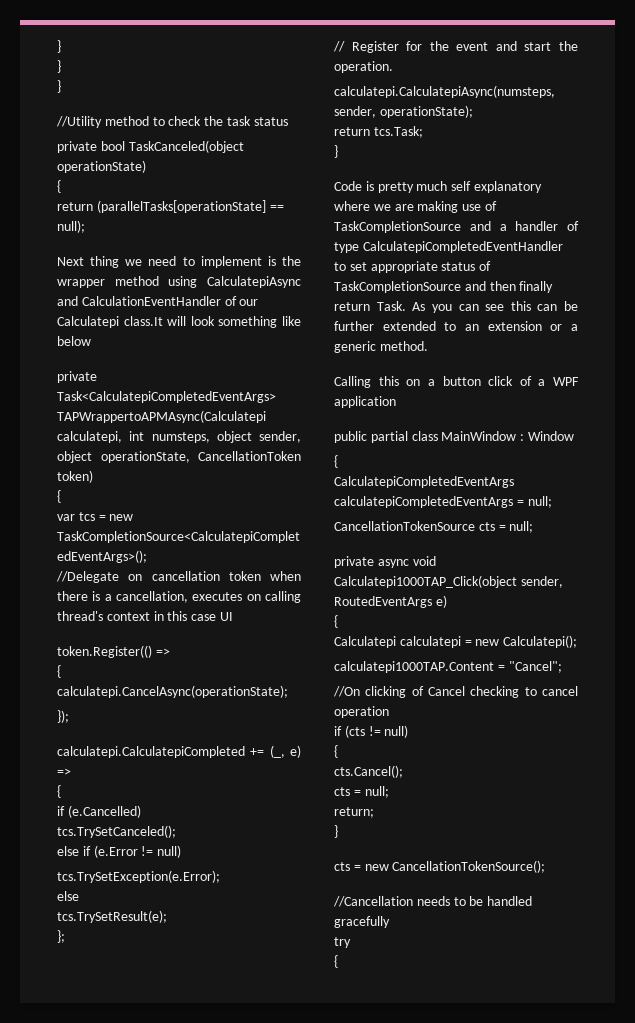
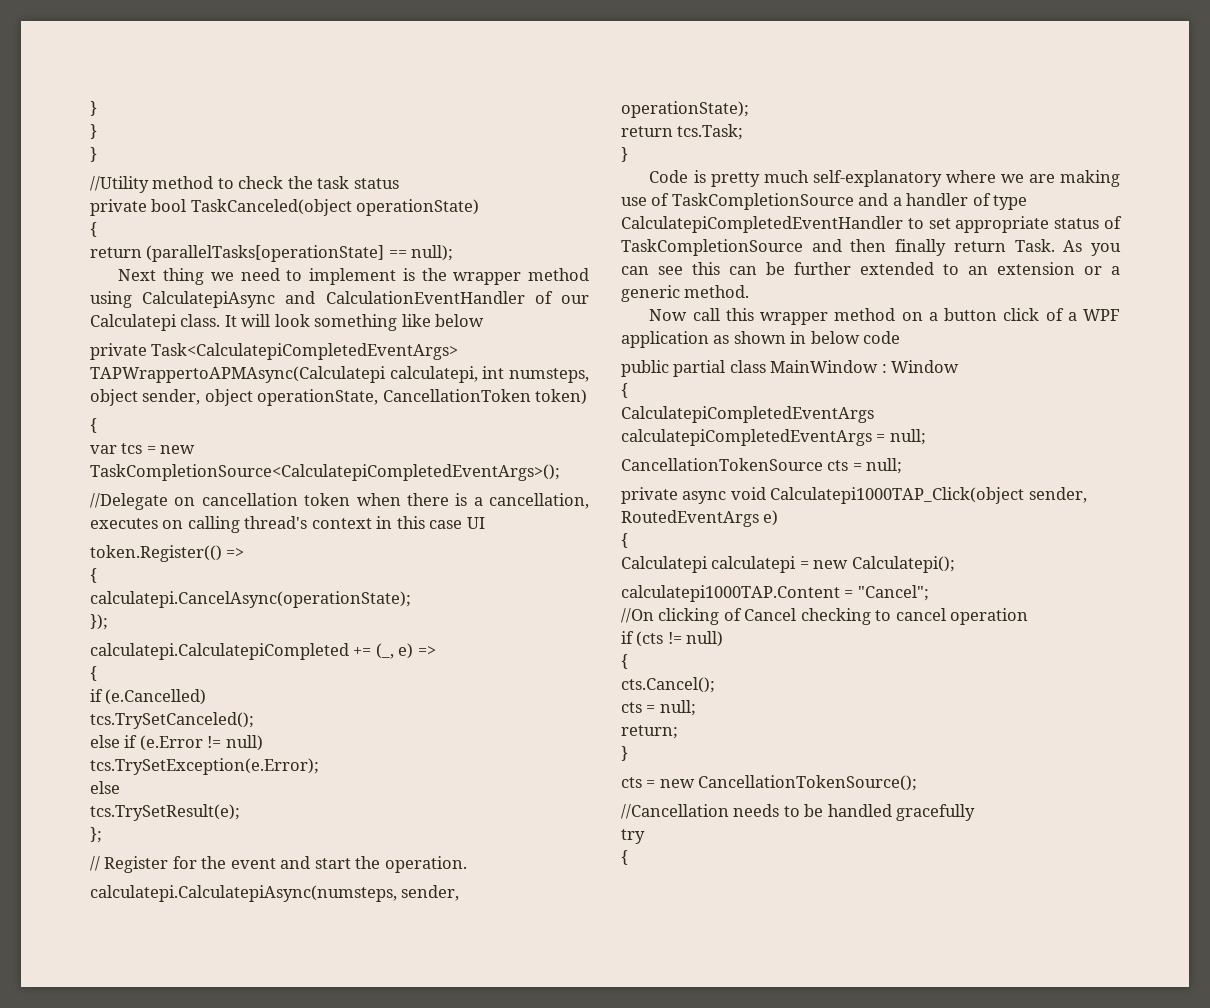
[123,316,163,326] class.It -> [180,314,237,327] class. It
[451,181,542,193] self explanatory -> [812,170,942,187] self-explanatory
[334,376,399,388] Calling this -> [649,308,896,325] Now call this wrapper method
(396, 402) none -> [713,331,901,344] as shown in below code

